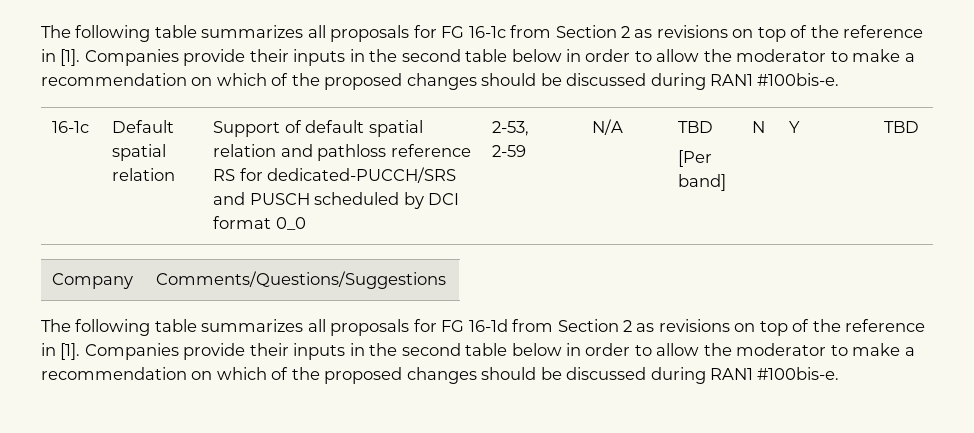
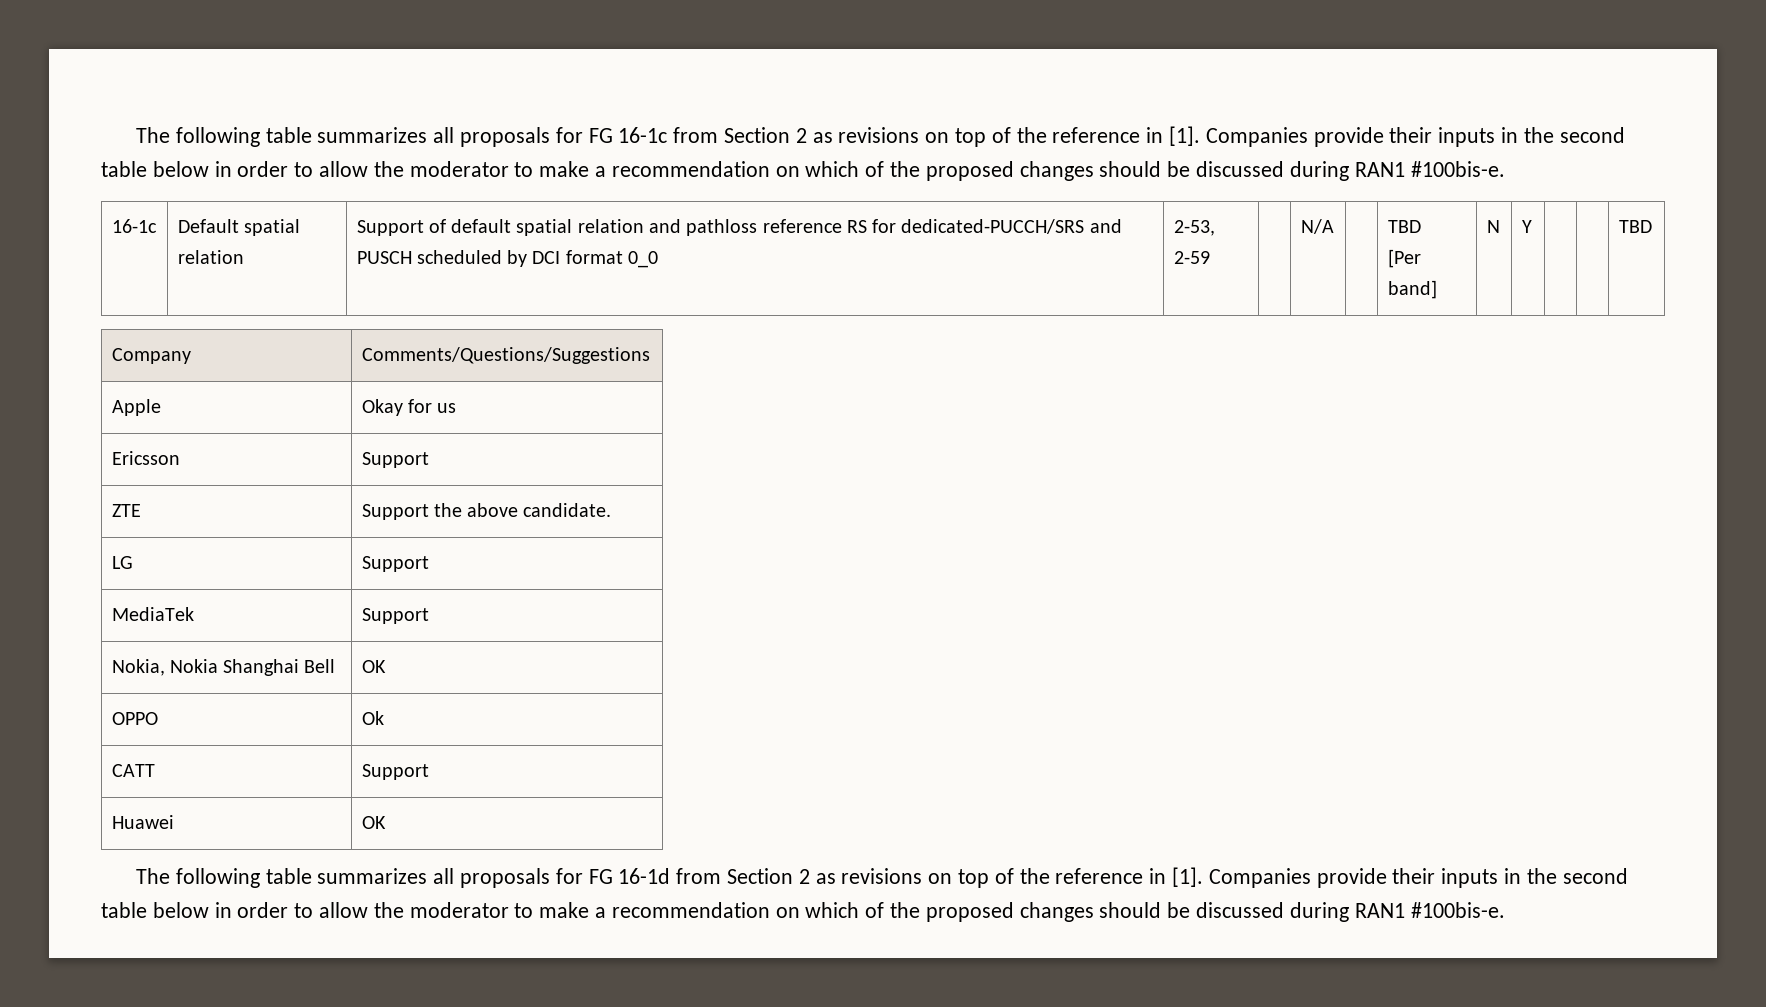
(447, 280) none -> [111,399,161,416] [361,399,457,416] [111,451,180,465] [361,452,429,468] [111,504,141,517] [361,503,612,520] [111,556,133,569] [361,556,429,572] [111,607,194,621] [361,608,429,624] [111,659,336,676] [361,660,386,673] [111,712,158,725] [361,711,384,725] [111,764,155,777] [361,764,429,780] [111,815,174,829] [361,816,386,829] // Apple | Okay for us // Ericsson | Support // ZTE | Support the above candidate. // LG | Support // MediaTek | Support // Nokia, Nokia Shanghai Bell | OK // OPPO | Ok // CATT | Support // Huawei | OK

